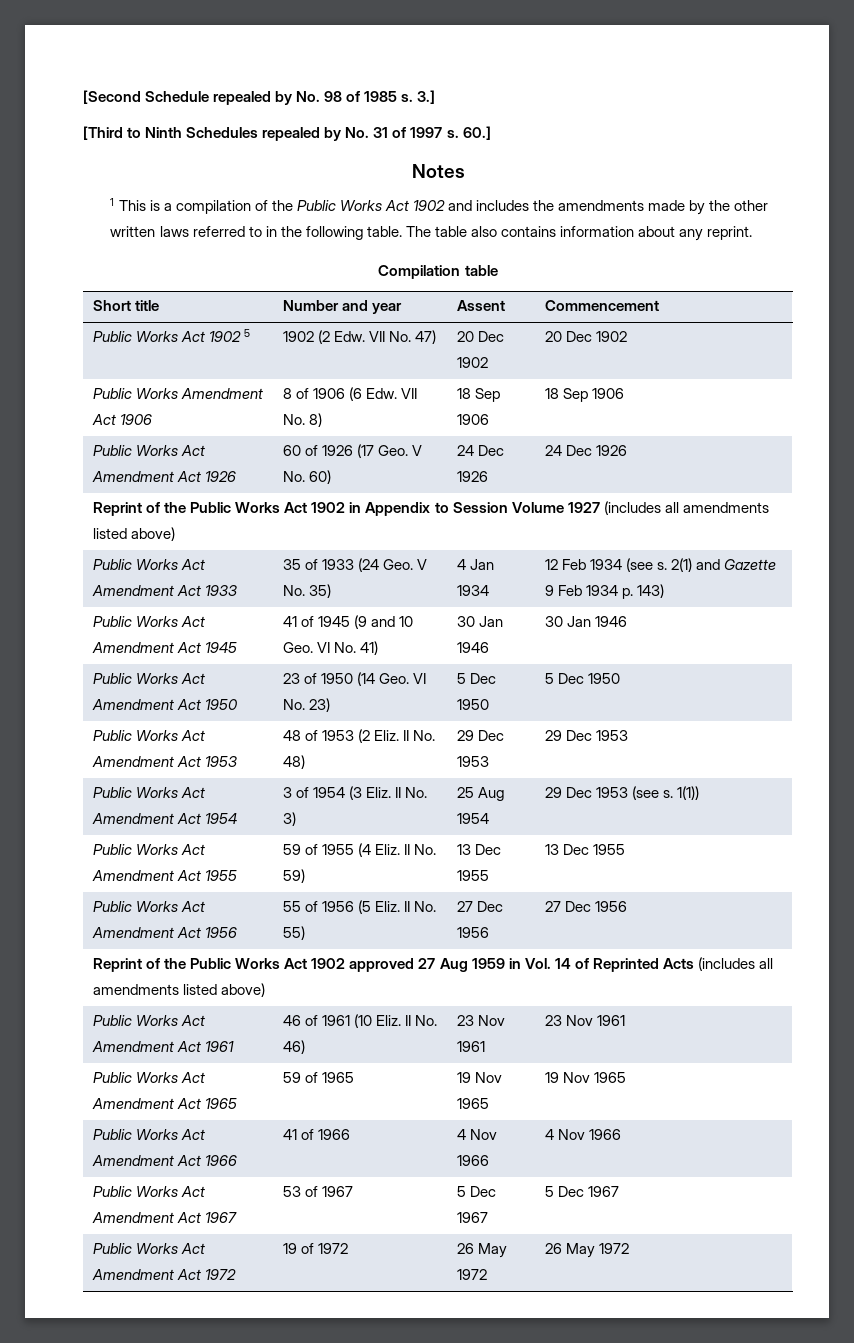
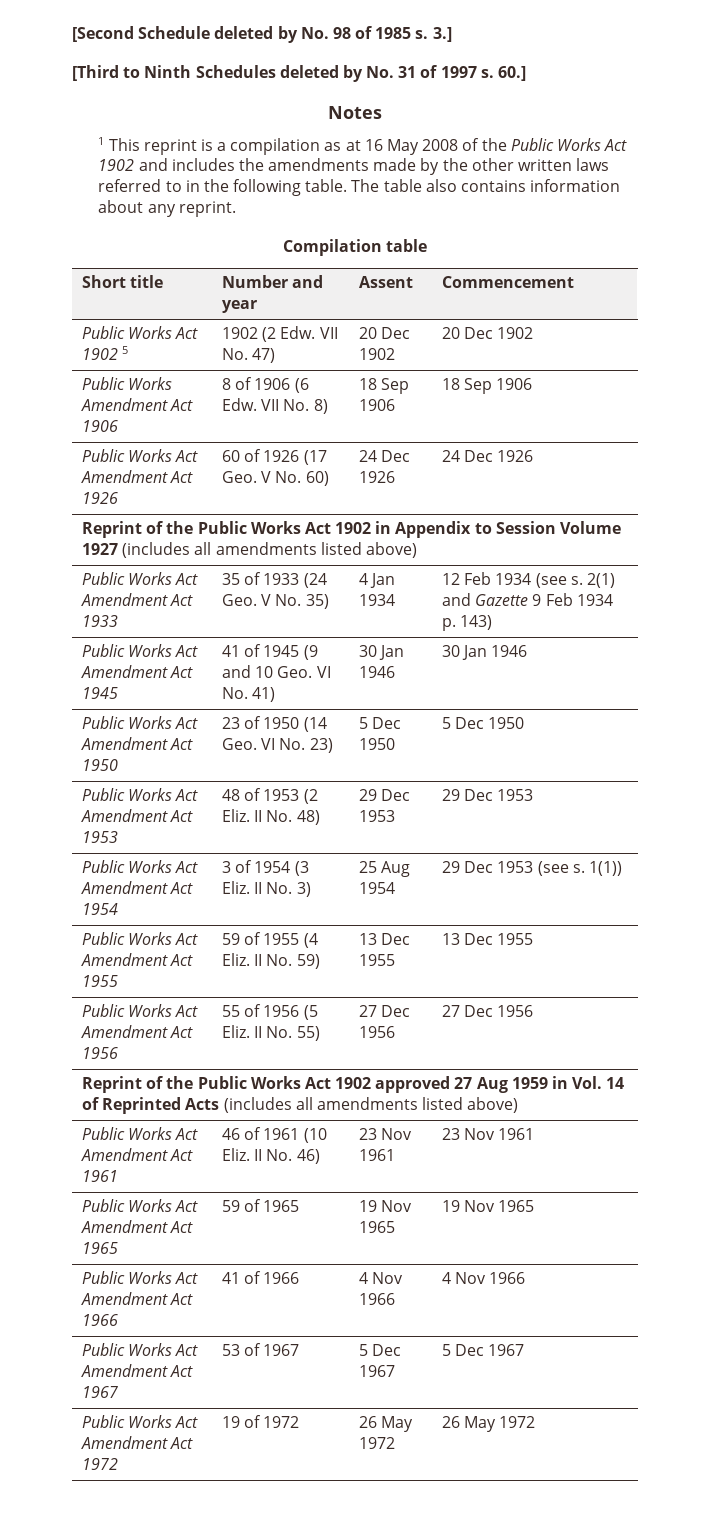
[213,91,272,105] repealed -> [214,26,274,39] deleted
[262,127,321,141] repealed -> [279,65,339,78] deleted
(146, 205) none -> [143,139,197,155] reprint
(251, 207) none -> [324,139,459,155] as at 16 May 2008

